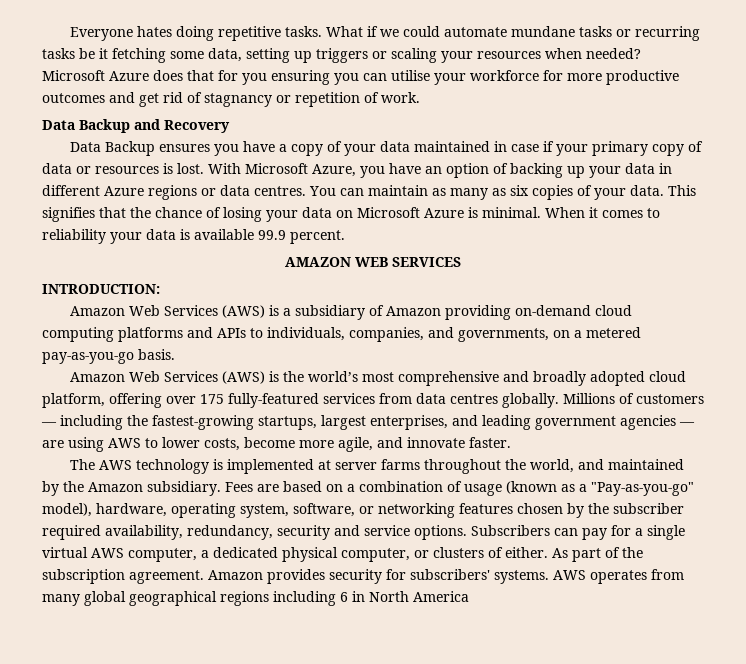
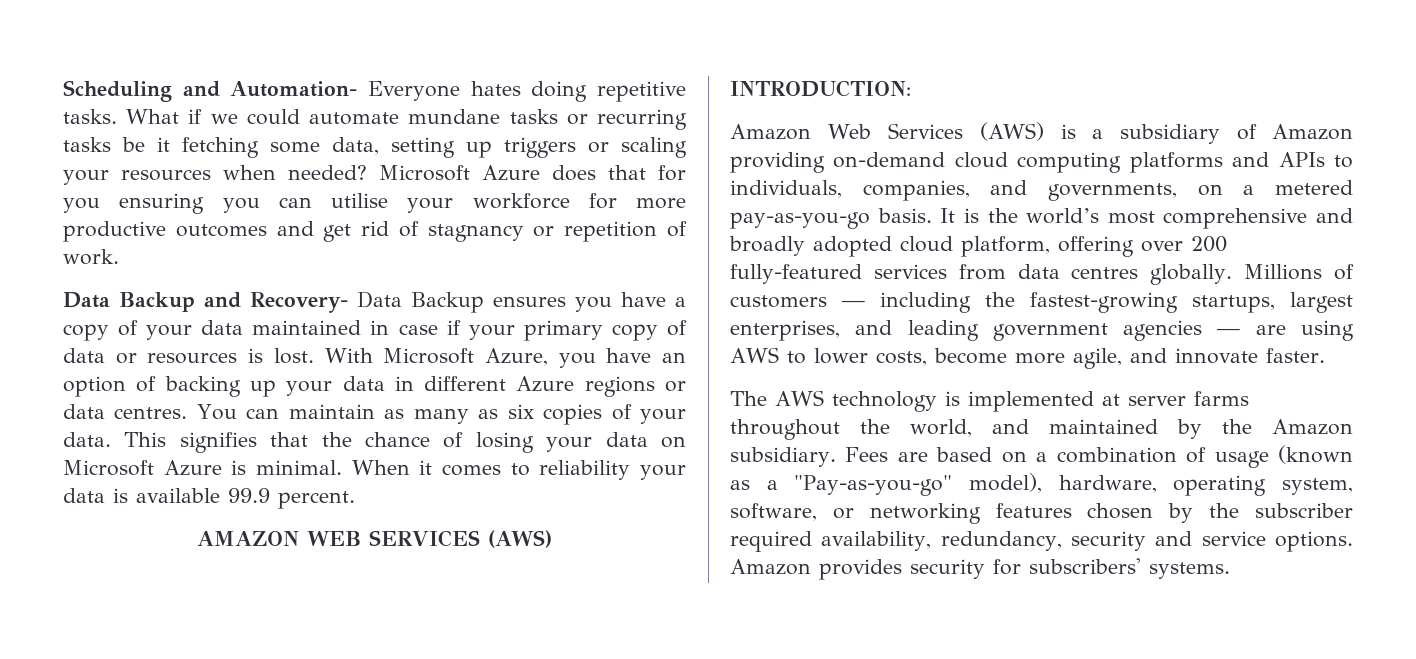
(70, 34) none -> [63,80,358,102] Scheduling and Automation-
[164,120,230,133] Recovery // -> [250,292,348,313] Recovery-
(461, 262) none -> [487,530,553,548] (AWS)
[70,371,266,384] // Amazon Web Services (AWS) -> [940,208,956,223] It
[200,394,224,404] 175 -> [1191,236,1227,252] 200
[471,525,685,540] [42,547,643,562] [42,569,204,584] Subscribers can pay for a single virtual AWS computer, a dedicated physical computer, or clusters of either. As part of the subscription agreement. -> (1353, 541) none
[553,569,684,584] [42,591,469,606] AWS operates from many global geographical regions including 6 in North America -> (1230, 570) none

